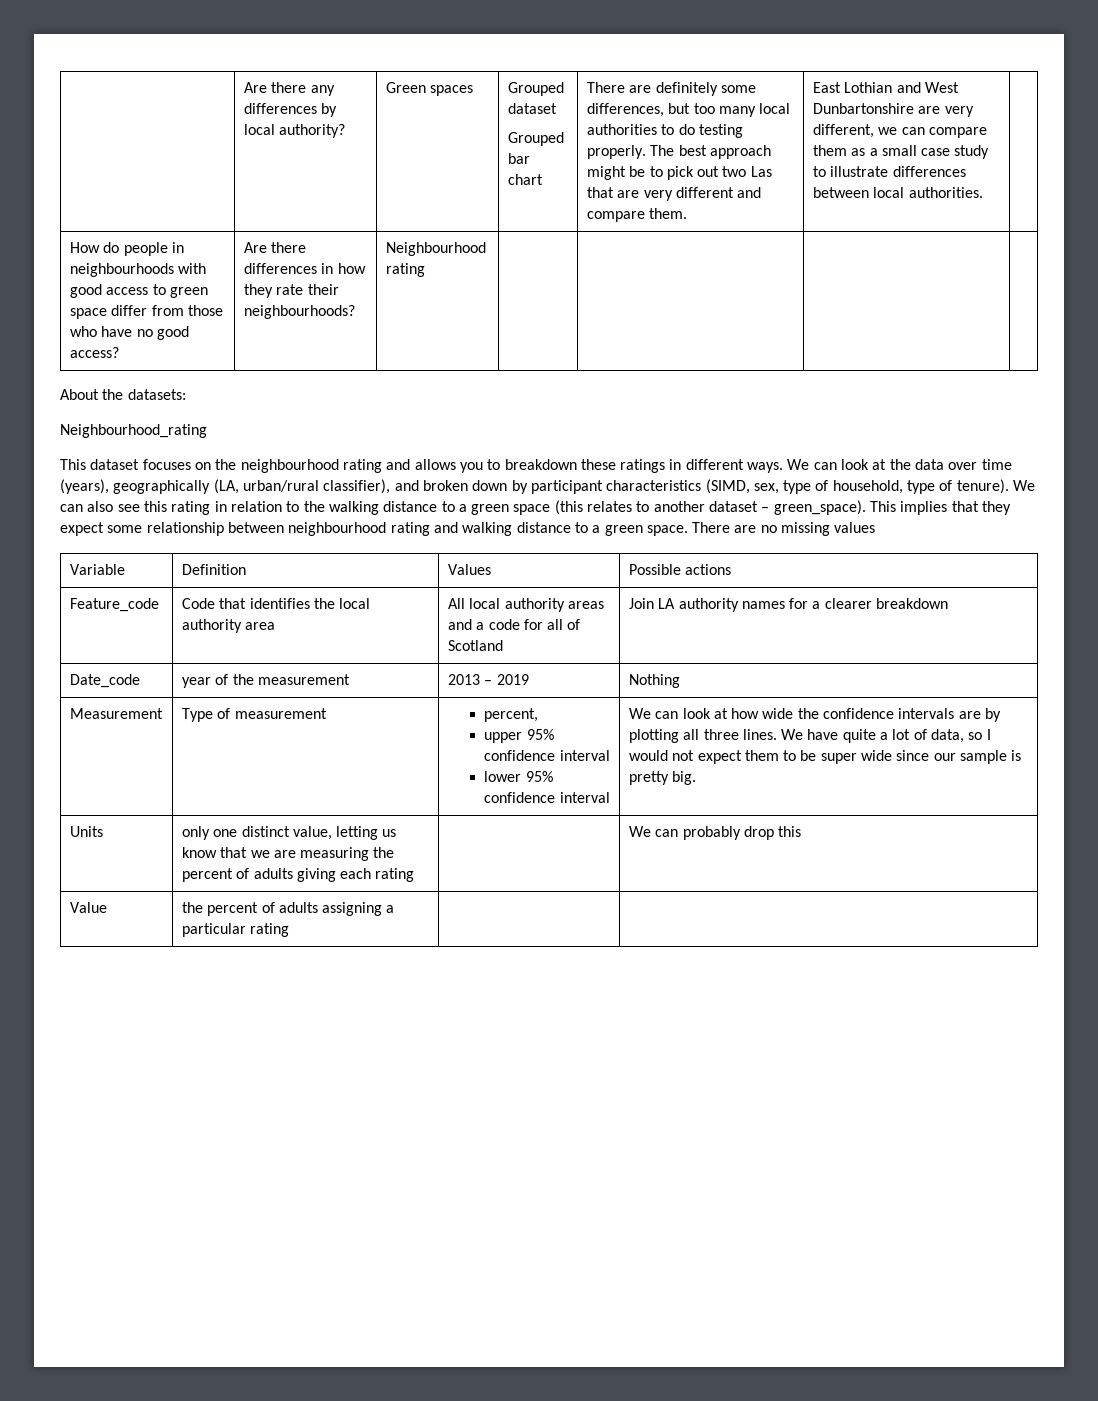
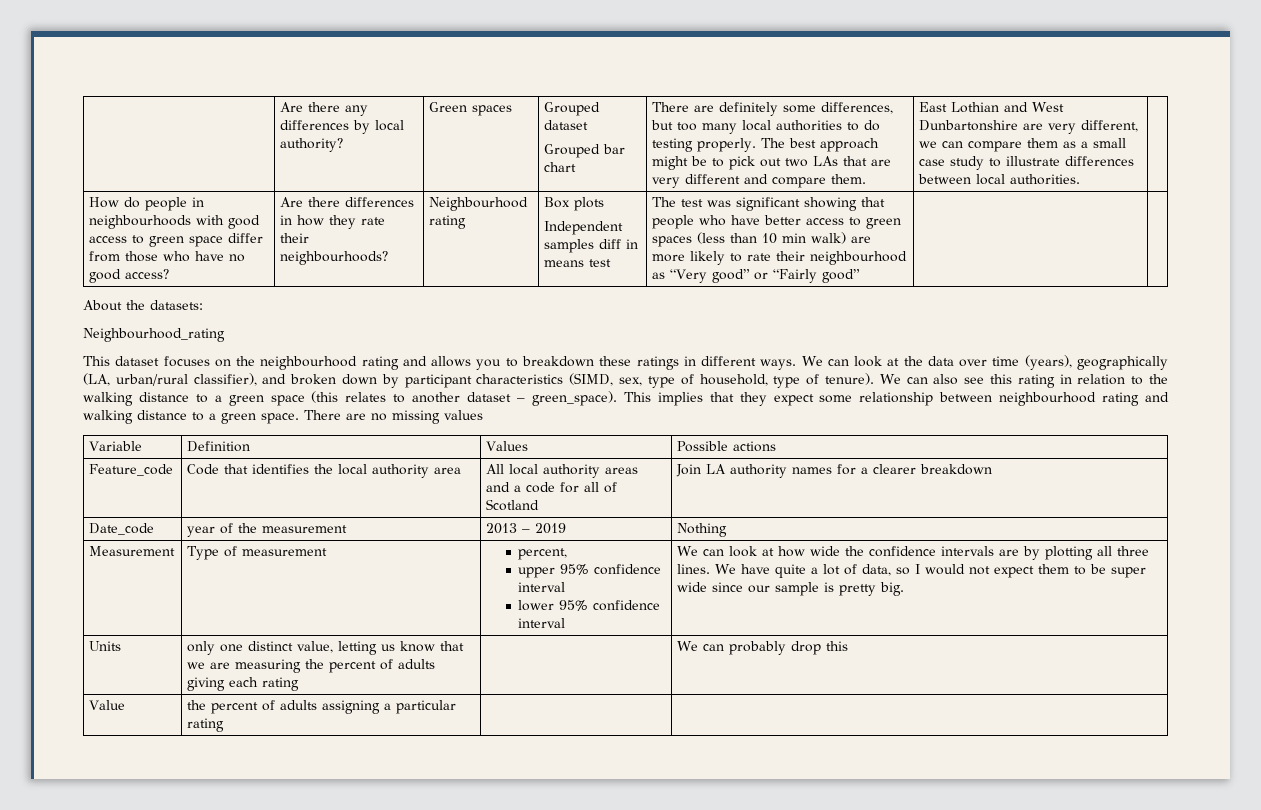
[750,166,772,177] Las -> [813,156,839,166] LAs
(425, 270) | -> [544,197,605,211] [544,221,624,235] [544,239,639,253] [544,259,612,267] [652,197,886,211] [652,215,902,229] [652,232,872,247] [652,251,908,265] [652,269,861,283] Box plots // Independent samples diff in means test | The test was significant showing that people who have better access to green spaces (less than 10 min walk) are more likely to rate their neighbourhood as “Very good” or “Fairly good”

